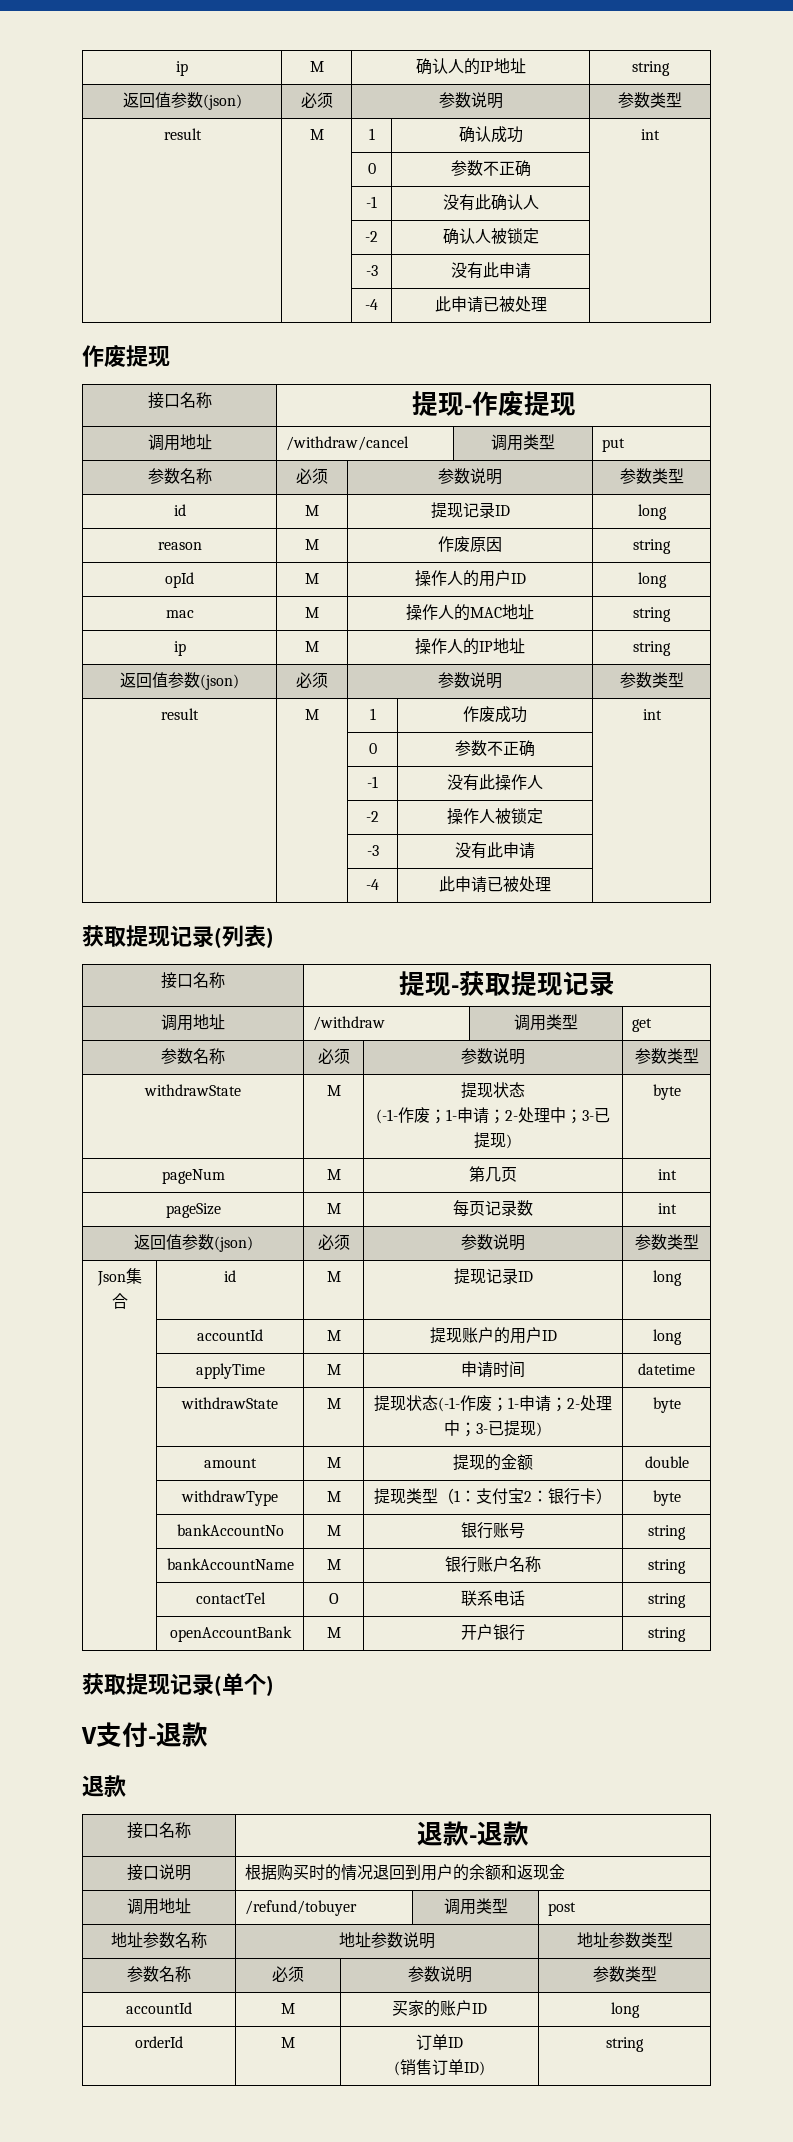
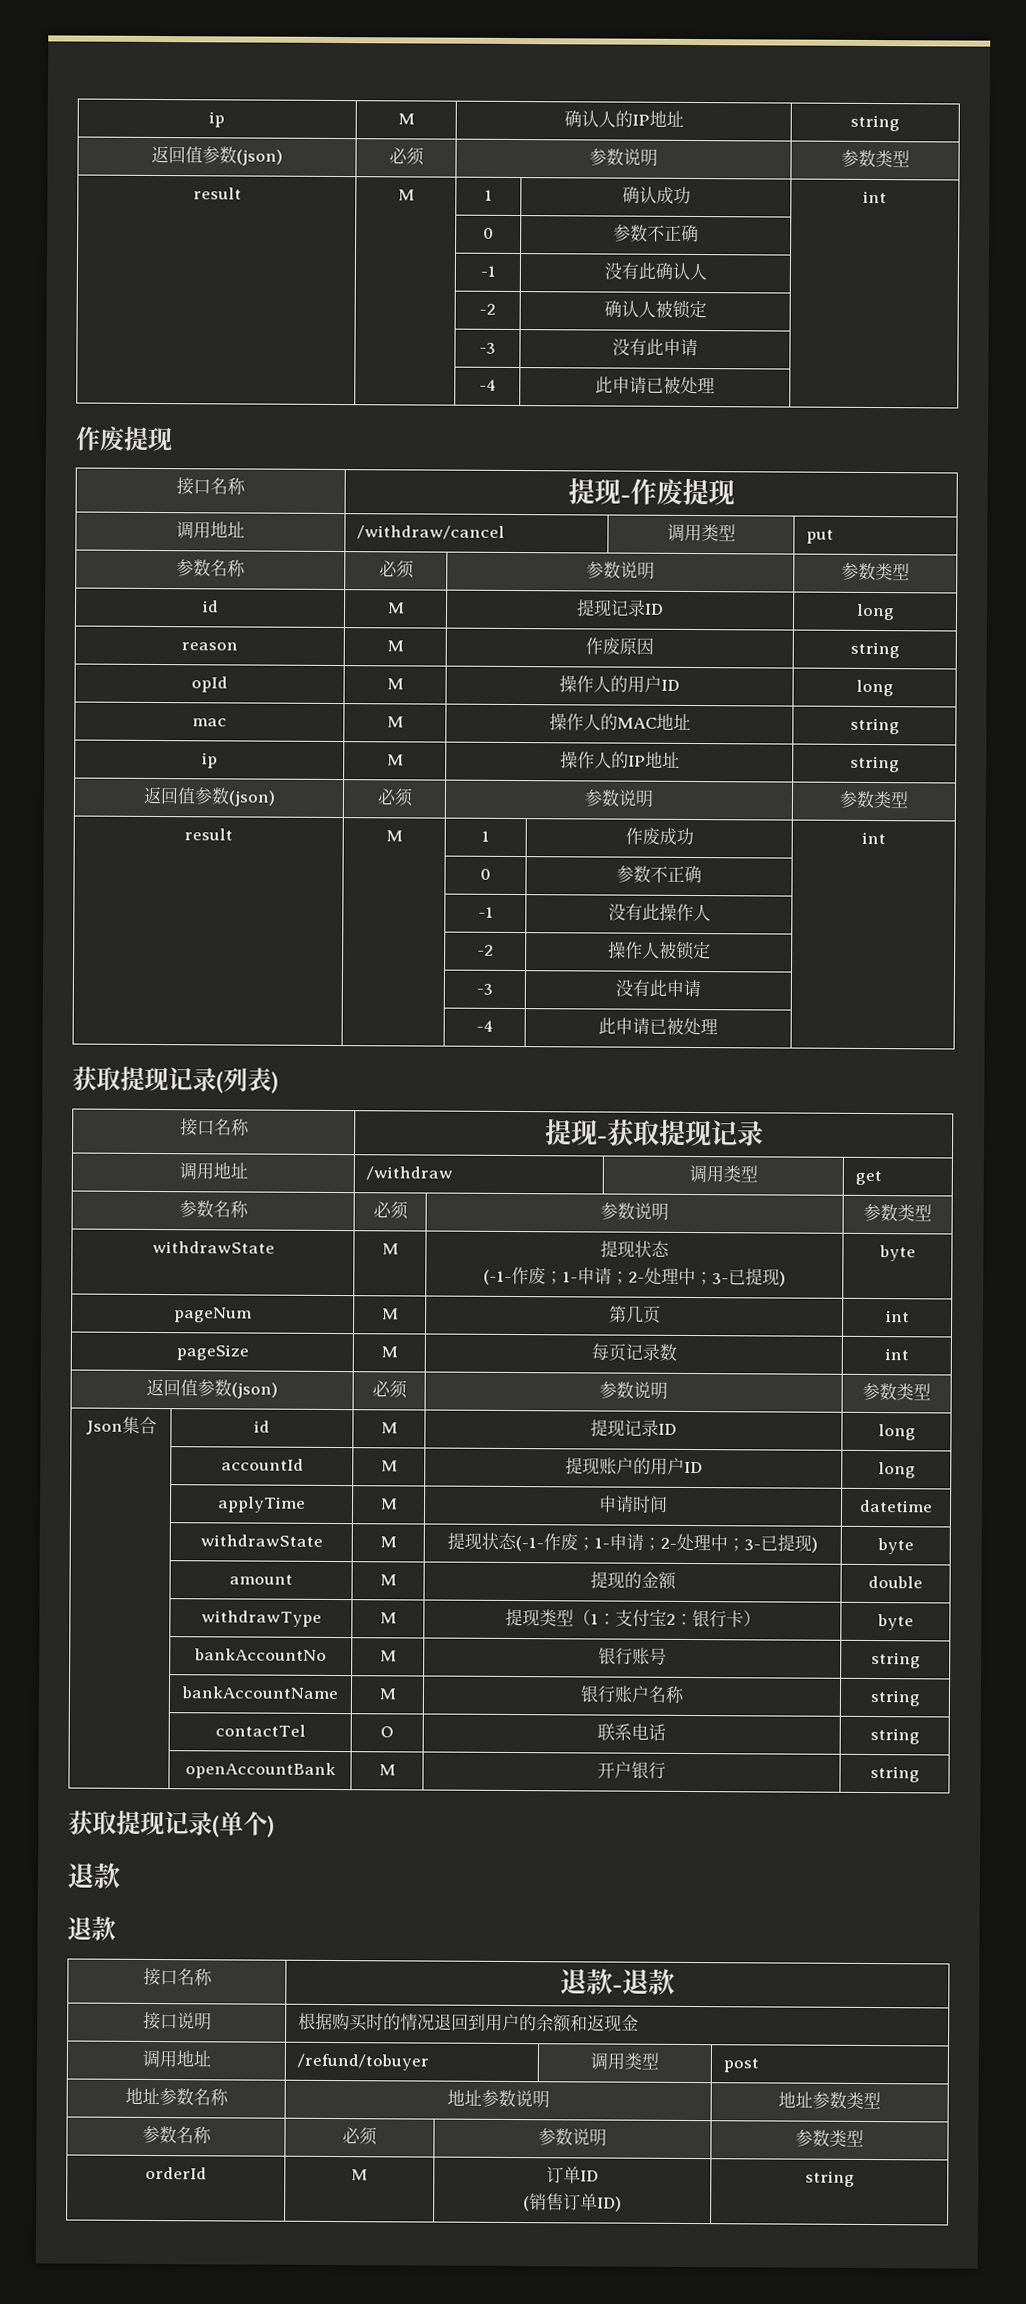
[81,1722,156,1748] V支付- -> (275, 1826) none
[126,2002,192,2014] [281,2003,295,2014] [392,2000,487,2017] [610,2002,640,2018] // accountId | M | 买家的账户ID | long -> (864, 2138) none

